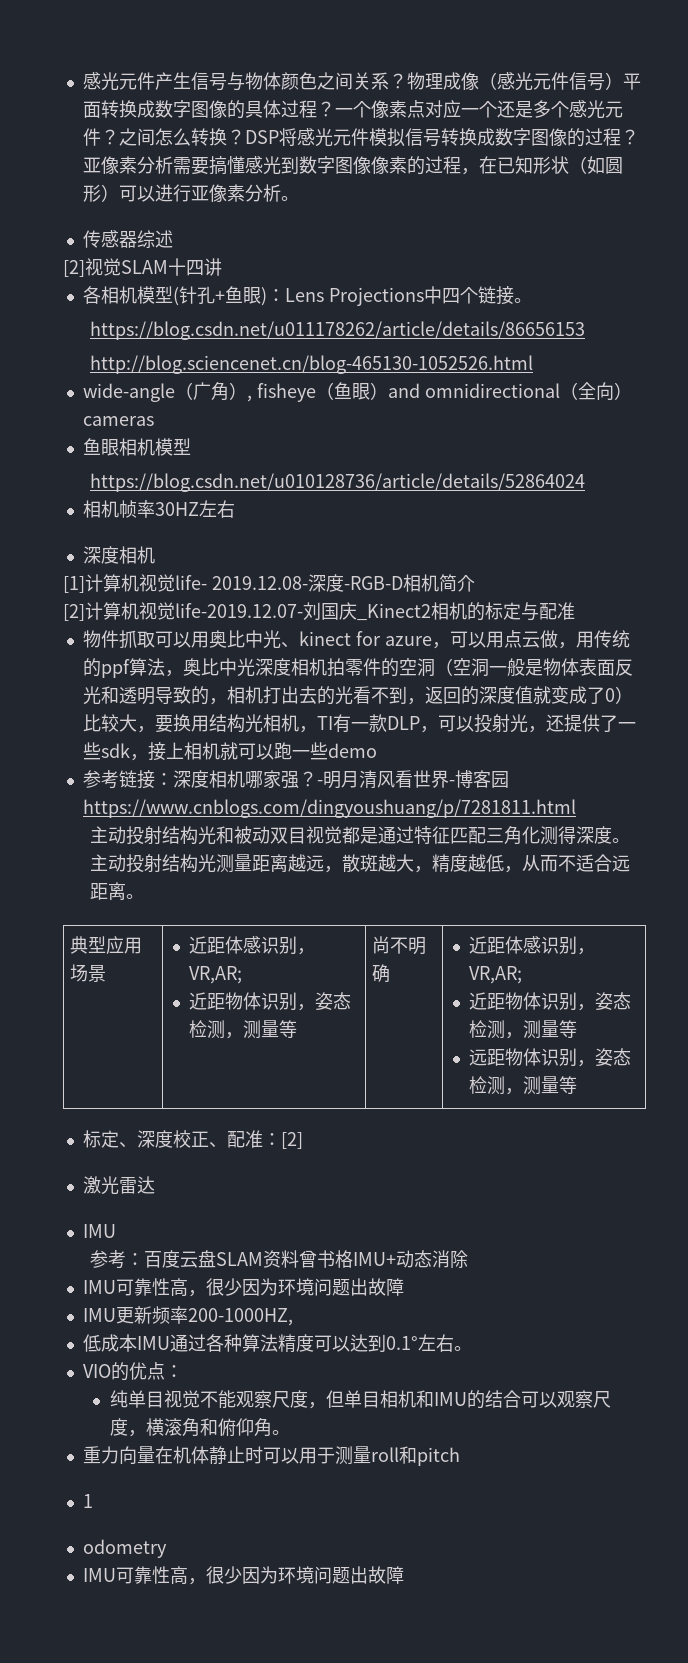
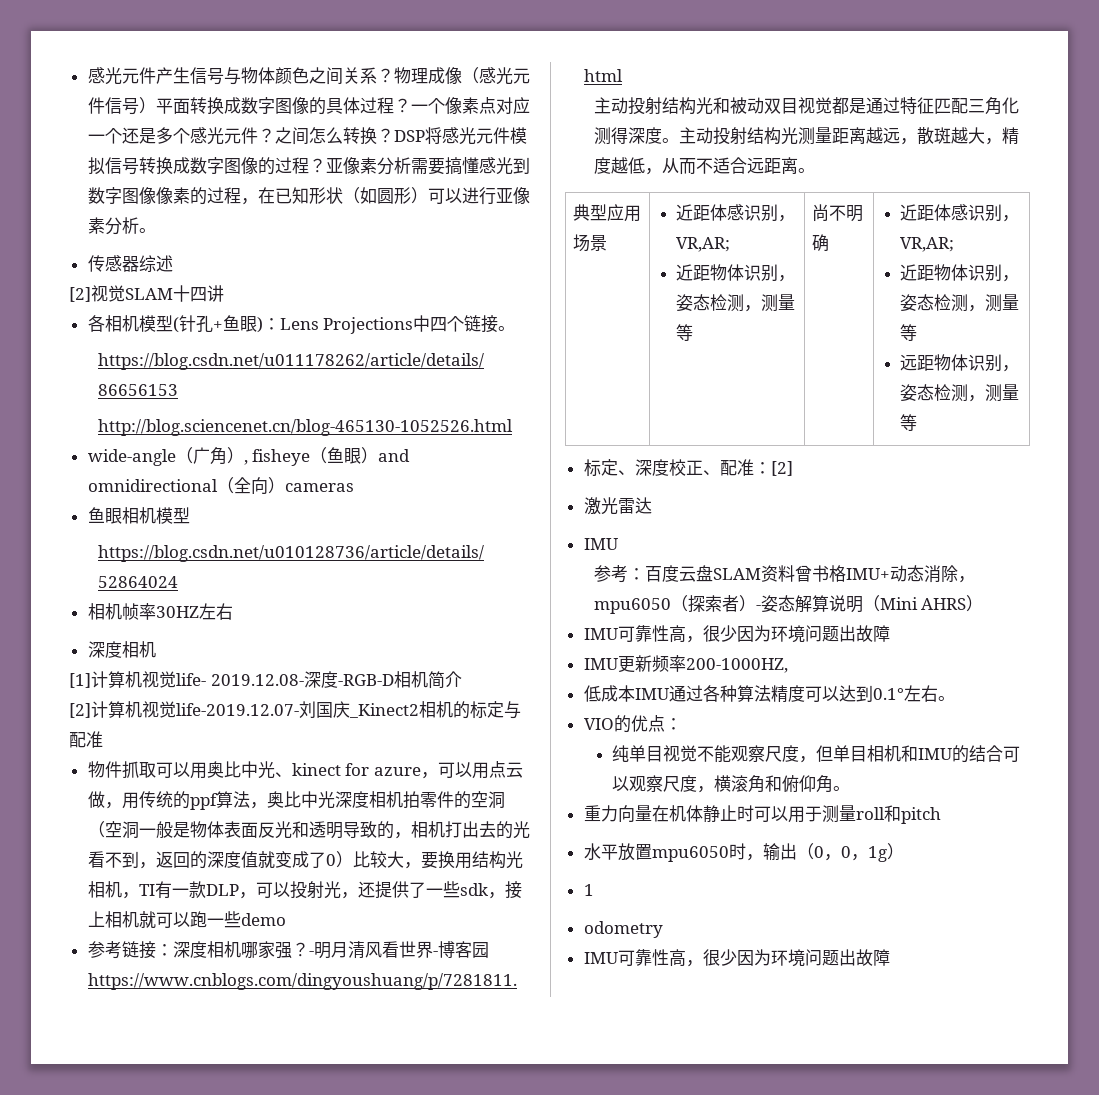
(468, 1259) none -> [957,576,975,583] [593,595,984,614] ，mpu6050（探索者）-姿态解算说明（Mini AHRS）
(460, 1456) none -> [583,843,904,862] // 水平放置mpu6050时，输出（0，0，1g）

